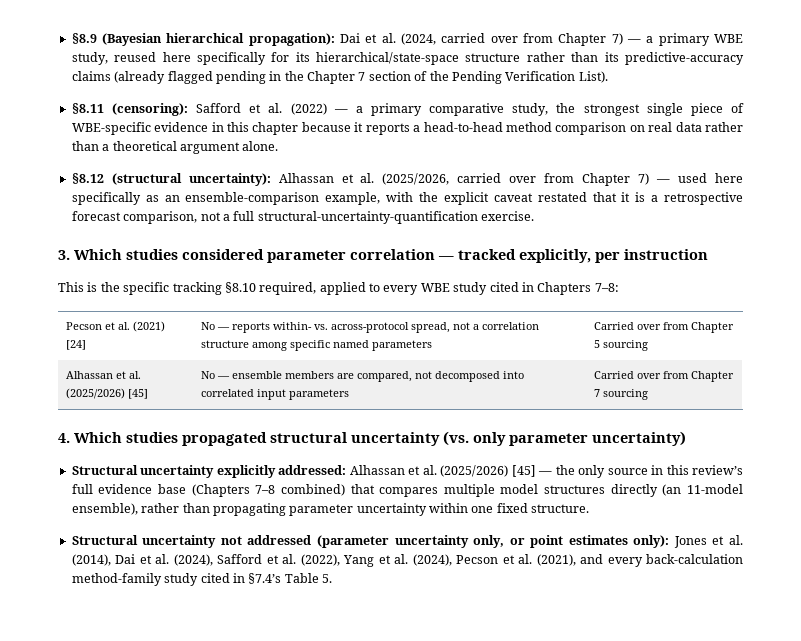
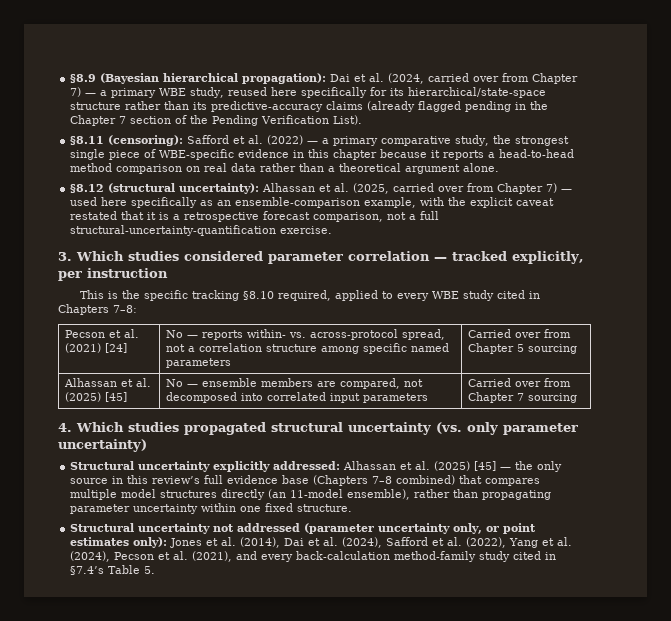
[382,173,450,185] (2025/2026, -> [353,183,390,194] (2025,
[65,388,125,399] (2025/2026) -> [65,392,102,402] (2025)
[440,465,509,477] (2025/2026) -> [434,461,471,471] (2025)

